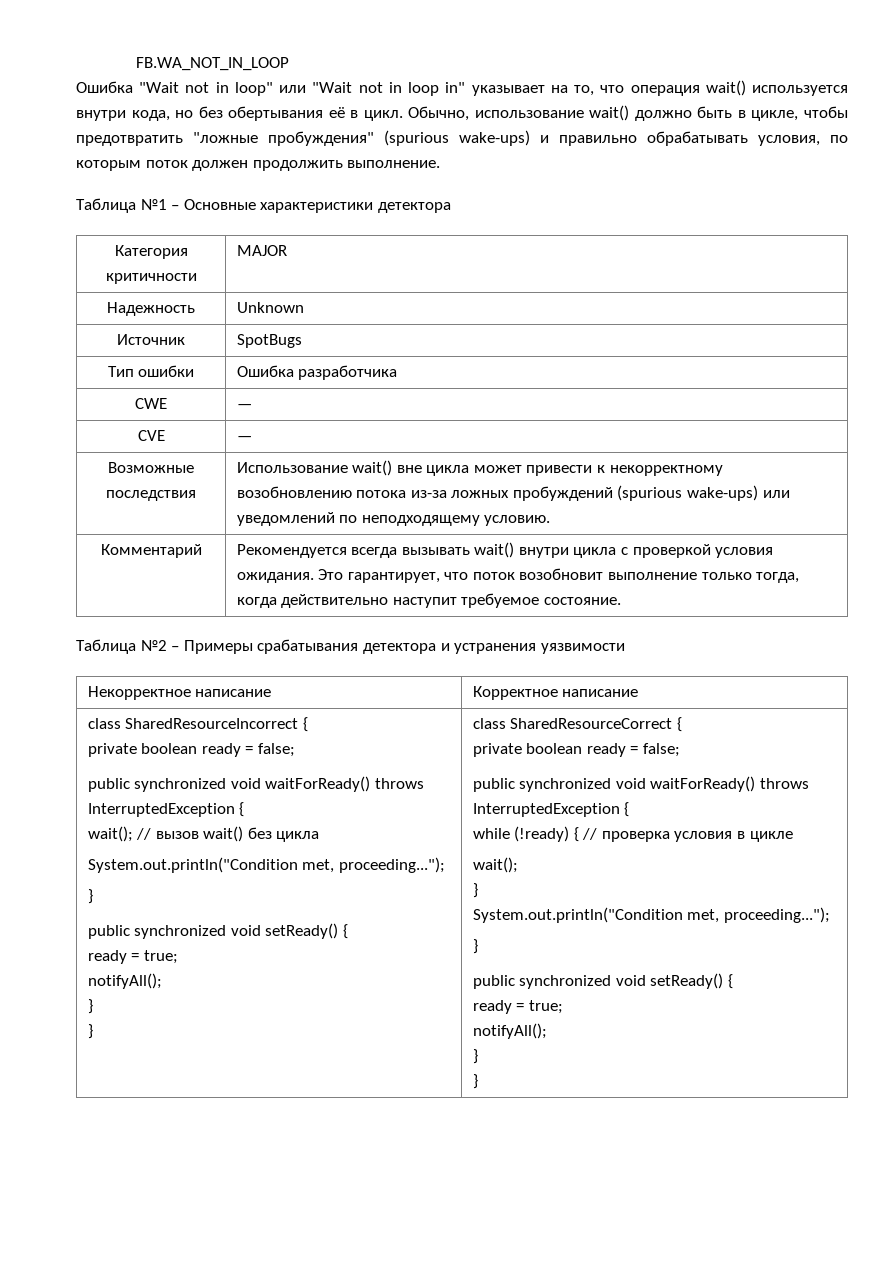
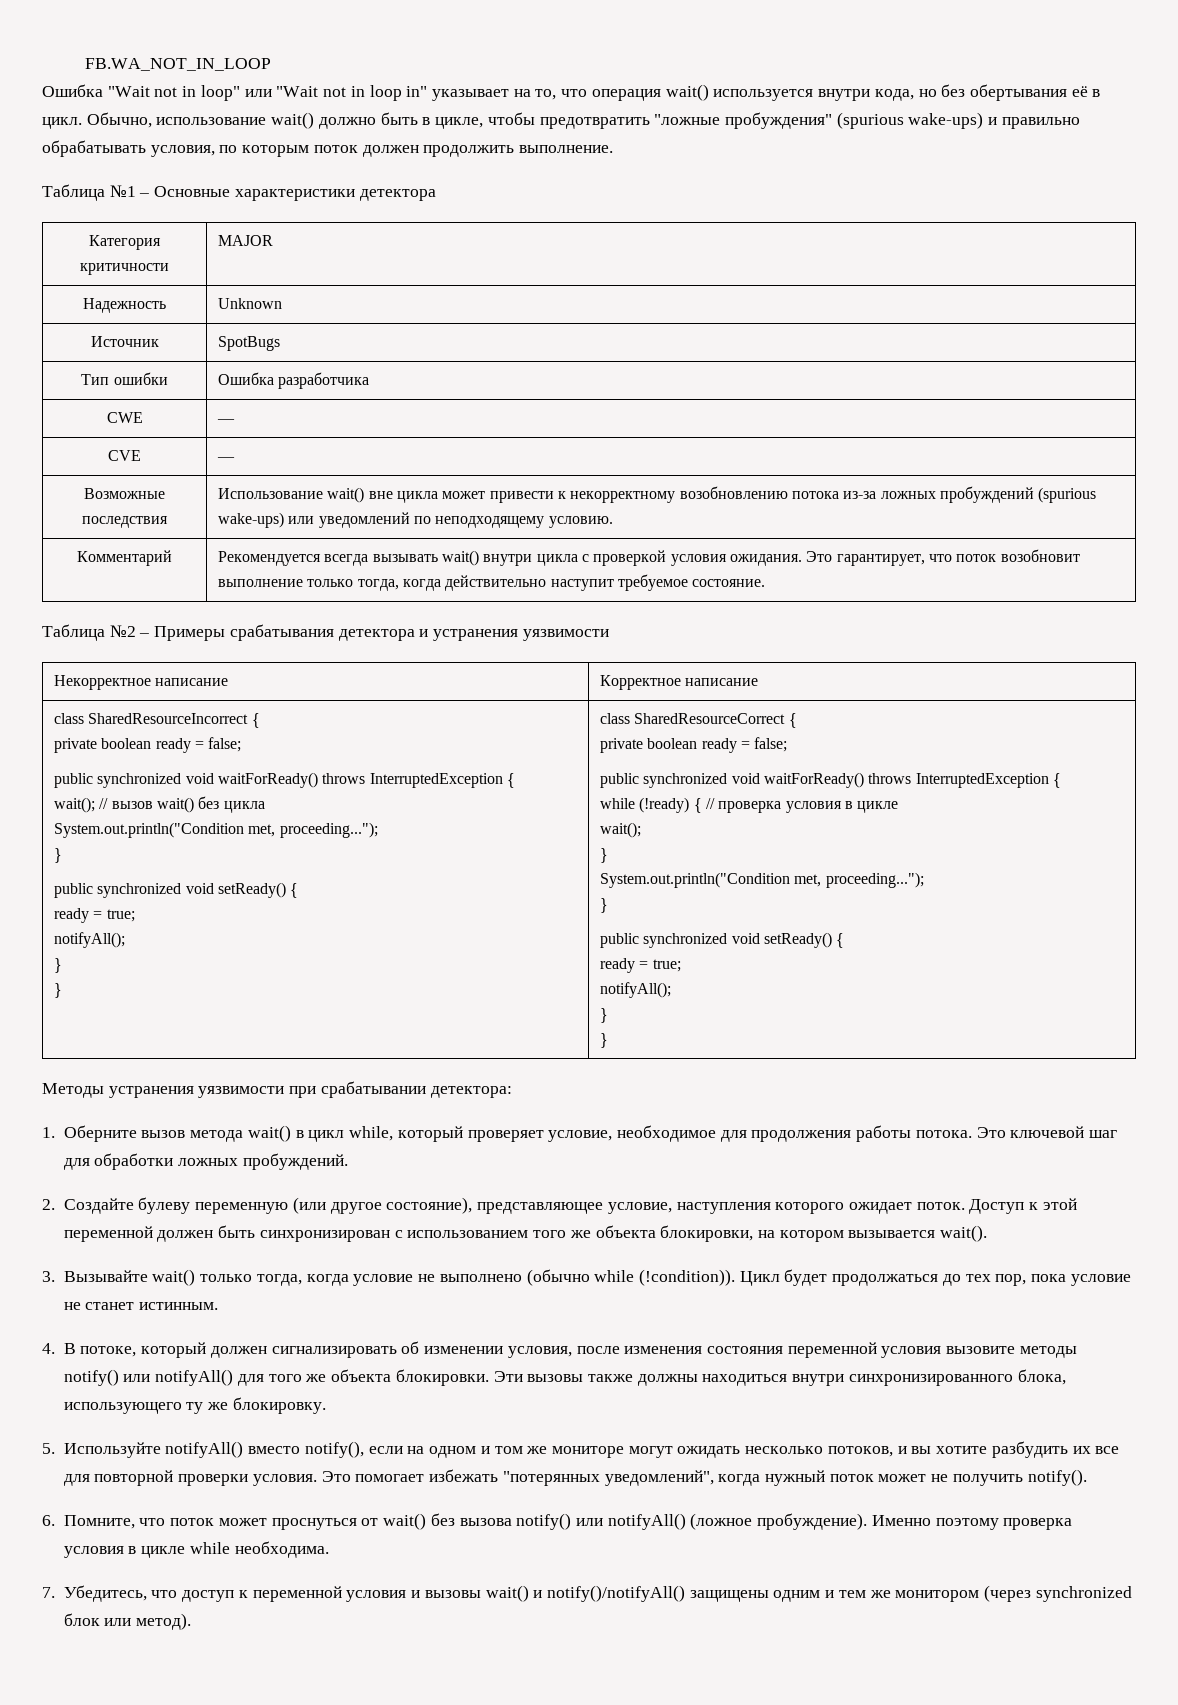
(478, 1081) none -> [42,1081,512,1098] [42,1125,1118,1142] [63,1153,348,1170] [42,1197,1077,1214] [63,1225,988,1242] [42,1269,1131,1286] [63,1302,219,1310] [42,1341,1077,1358] [63,1369,1066,1386] [63,1397,326,1414] [42,1441,1120,1458] [63,1469,1087,1486] [42,1513,1073,1530] [63,1541,329,1558] [42,1585,1132,1602] [63,1613,192,1630] // Методы устранения уязвимости при срабатывании детектора: // 1. Оберните вызов метода wait() в цикл while, который проверяет условие, необходимое для продолжения работы потока. Это ключевой шаг для обработки ложных пробуждений. // 2. Создайте булеву переменную (или другое состояние), представляющее условие, наступления которого ожидает поток. Доступ к этой переменной должен быть синхронизирован с использованием того же объекта блокировки, на котором вызывается wait(). // 3. Вызывайте wait() только тогда, когда условие не выполнено (обычно while (!condition)). Цикл будет продолжаться до тех пор, пока условие не станет истинным. // 4. В потоке, который должен сигнализировать об изменении условия, после изменения состояния переменной условия вызовите методы notify() или notifyAll() для того же объекта блокировки. Эти вызовы также должны находиться внутри синхронизированного блока, использующего ту же блокировку. // 5. Используйте notifyAll() вместо notify(), если на одном и том же мониторе могут ожидать несколько потоков, и вы хотите разбудить их все для повторной проверки условия. Это помогает избежать "потерянных уведомлений", когда нужный поток может не получить notify(). // 6. Помните, что поток может проснуться от wait() без вызова notify() или notifyAll() (ложное пробуждение). Именно поэтому проверка условия в цикле while необходима. // 7. Убедитесь, что доступ к переменной условия и вызовы wait() и notify()/notifyAll() защищены одним и тем же монитором (через synchronized блок или метод).

